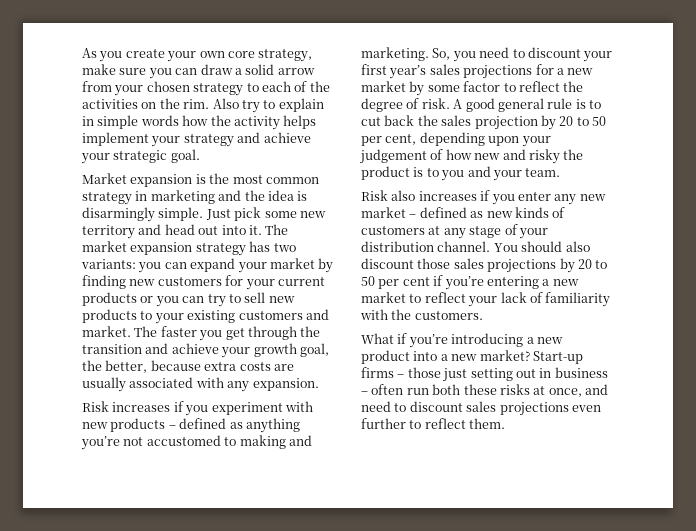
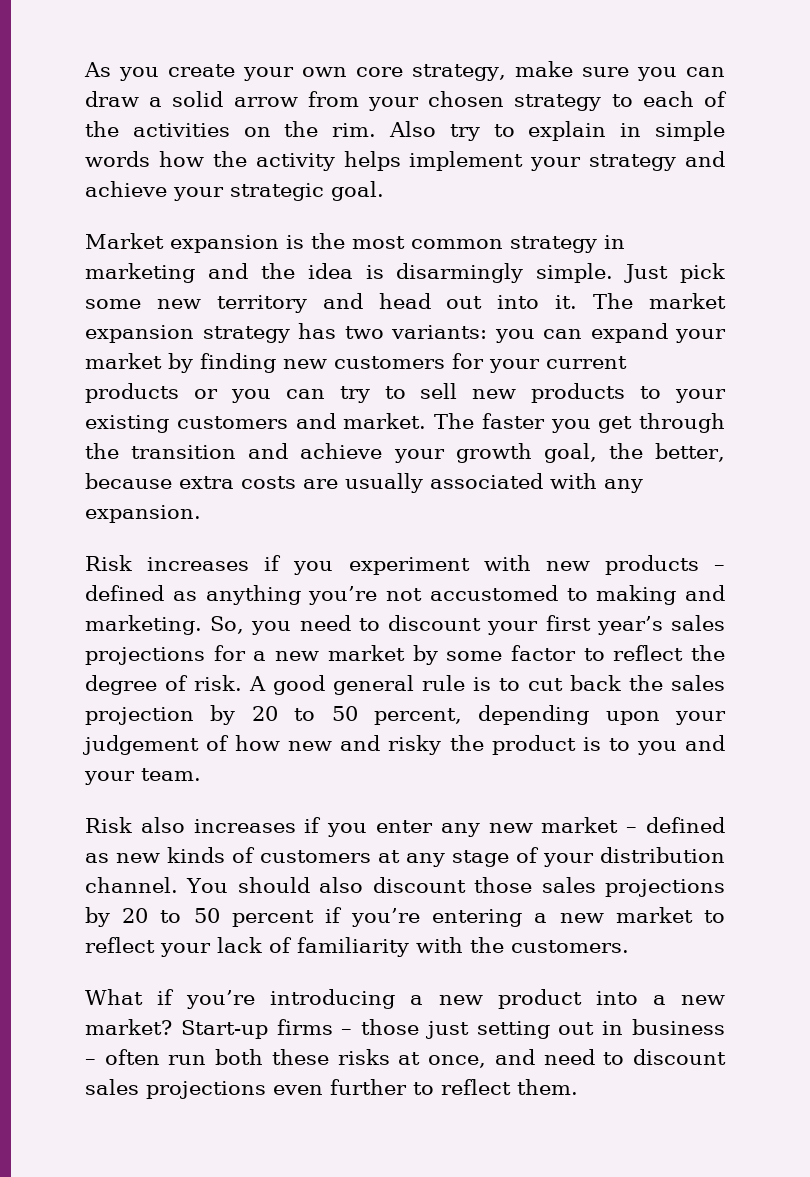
[361,134,417,146] per cent, -> [373,708,462,725] percent,
[378,277,430,289] per cent -> [231,910,314,927] percent

